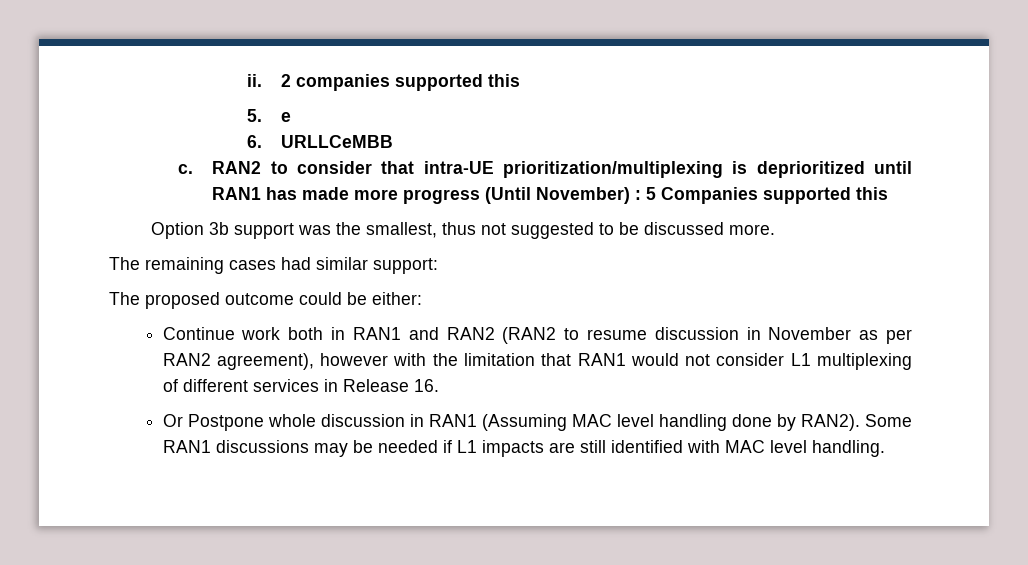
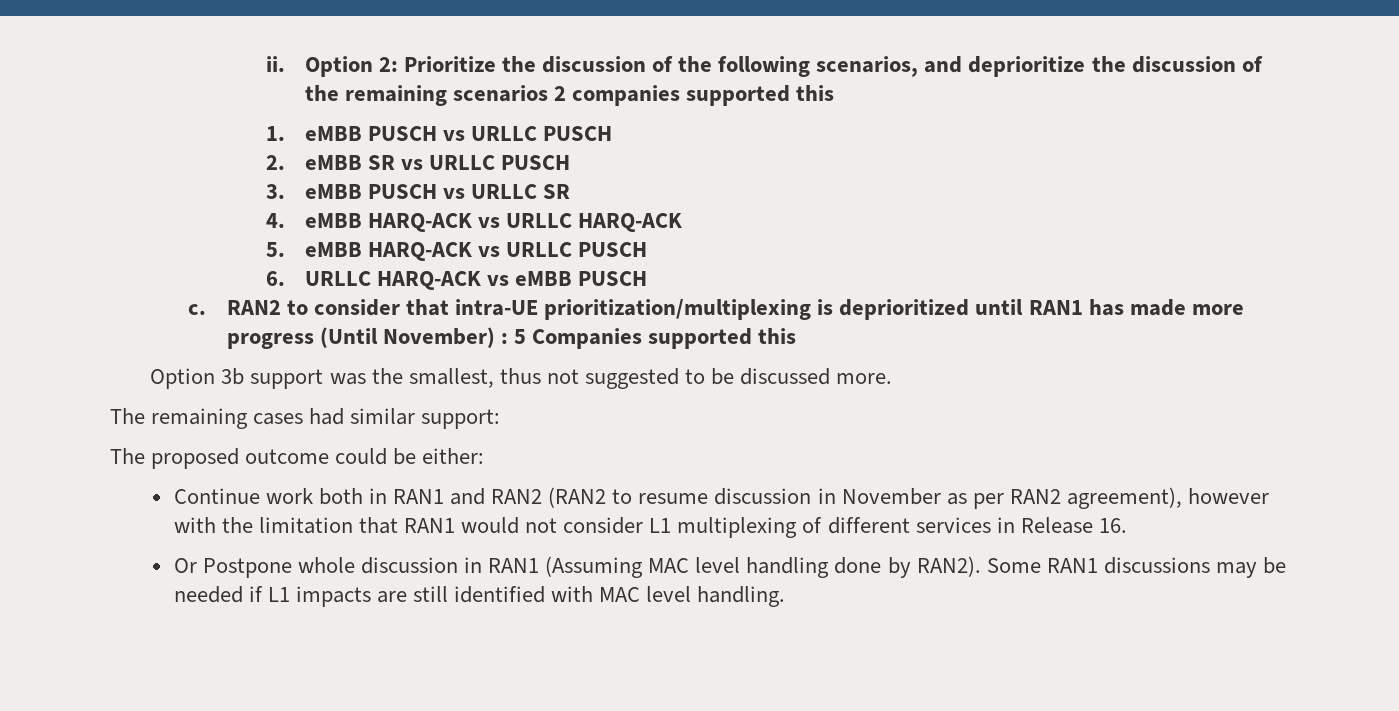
[281,74,521,91] [246,109,292,122] [246,135,394,148] 2 companies supported this // 5. e // 6. URLLCeMBB -> [304,56,1263,77] [304,85,835,106] [265,126,613,141] [265,155,571,170] [265,184,571,199] [265,213,683,232] [265,242,648,261] [265,271,648,290] Option 2: Prioritize the discussion of the following scenarios, and deprioritize the discussion of the remaining scenarios 2 companies supported this // 1. eMBB PUSCH vs URLLC PUSCH // 2. eMBB SR vs URLLC PUSCH // 3. eMBB PUSCH vs URLLC SR // 4. eMBB HARQ-ACK vs URLLC HARQ-ACK // 5. eMBB HARQ-ACK vs URLLC PUSCH // 6. URLLC HARQ-ACK vs eMBB PUSCH

